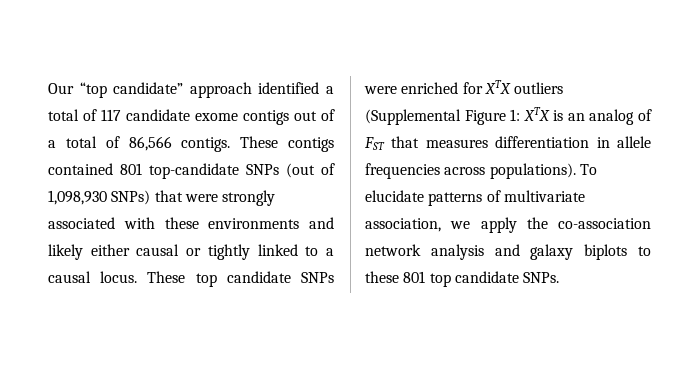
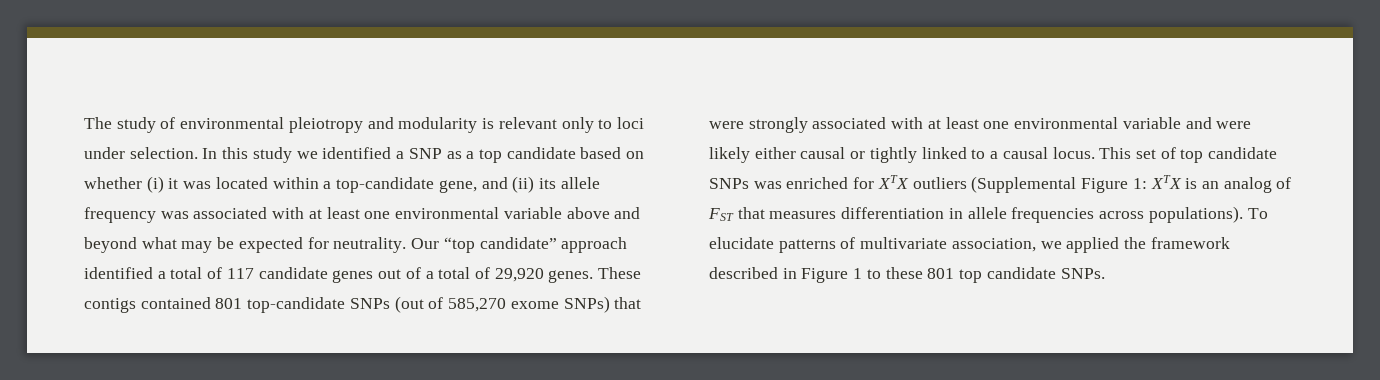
(48, 88) none -> [84,117,644,133] [84,147,645,163] [84,176,600,193] [84,207,641,223] [84,237,407,253] The study of environmental pleiotropy and modularity is relevant only to loci under selection. In this study we identified a SNP as a top candidate based on whether (i) it was located within a top-candidate gene, and (ii) its allele frequency was associated with at least one environmental variable above and beyond what may be expected for neutrality.
[195,110,289,125] exome contigs -> [332,270,374,283] genes
[128,136,231,152] 86,566 contigs. -> [494,268,594,283] 29,920 genes.
[48,190,107,205] 1,098,930 -> [448,298,559,312] 585,270 exome
[164,217,334,229] these environments and -> [927,117,1252,129] at least one environmental variable and were
[147,271,186,283] These -> [1099,147,1176,159] This set of
[364,86,397,94] were -> [753,181,782,189] was
[480,217,651,233] [365,244,628,260] apply the co-association network analysis and galaxy biplots -> [1066,237,1230,253] [709,267,863,283] applied the framework described in Figure 1

